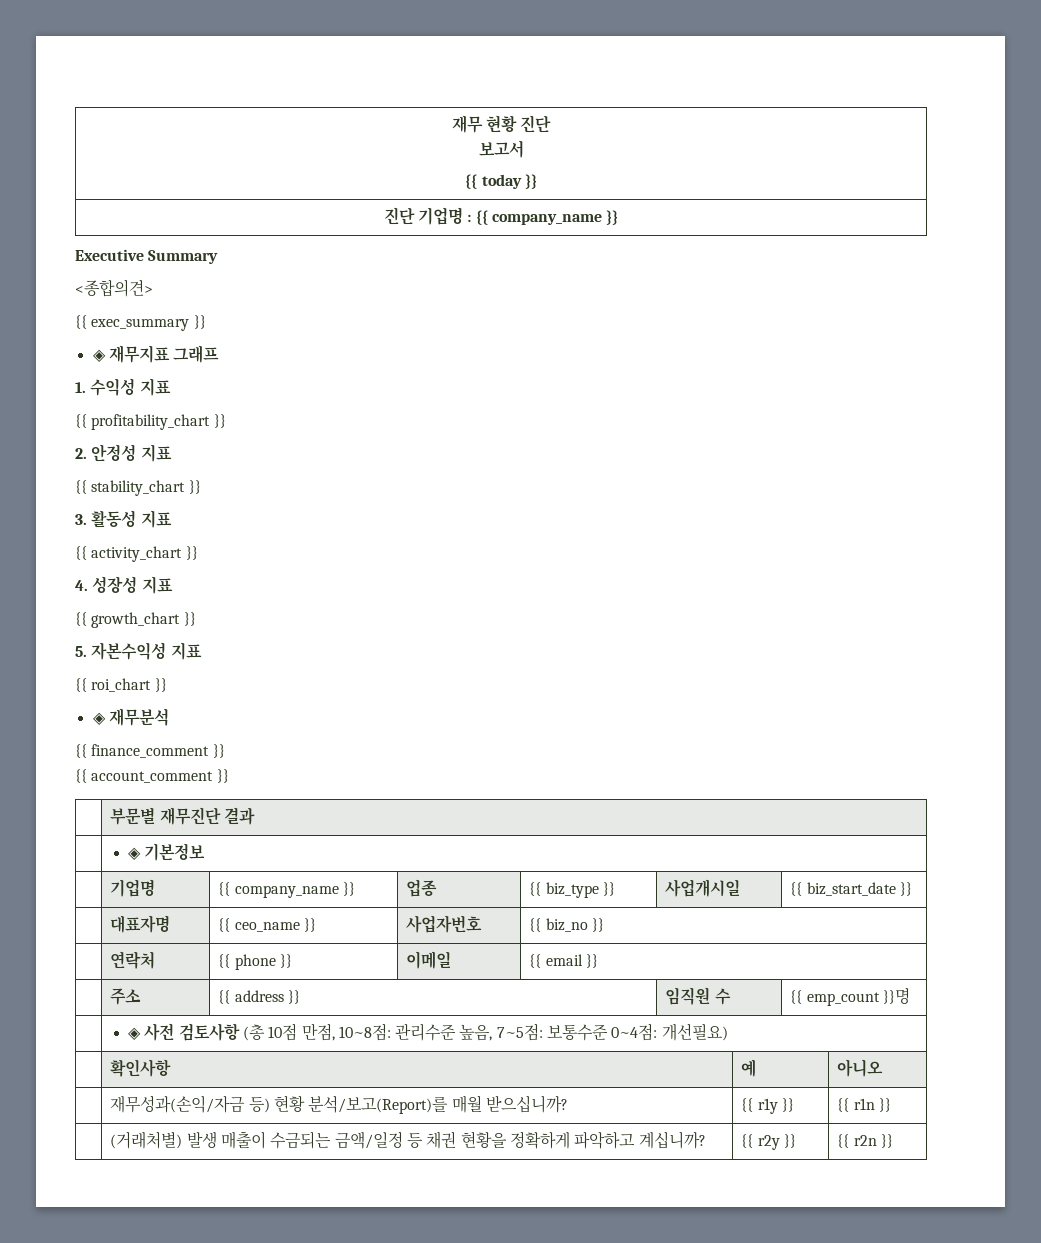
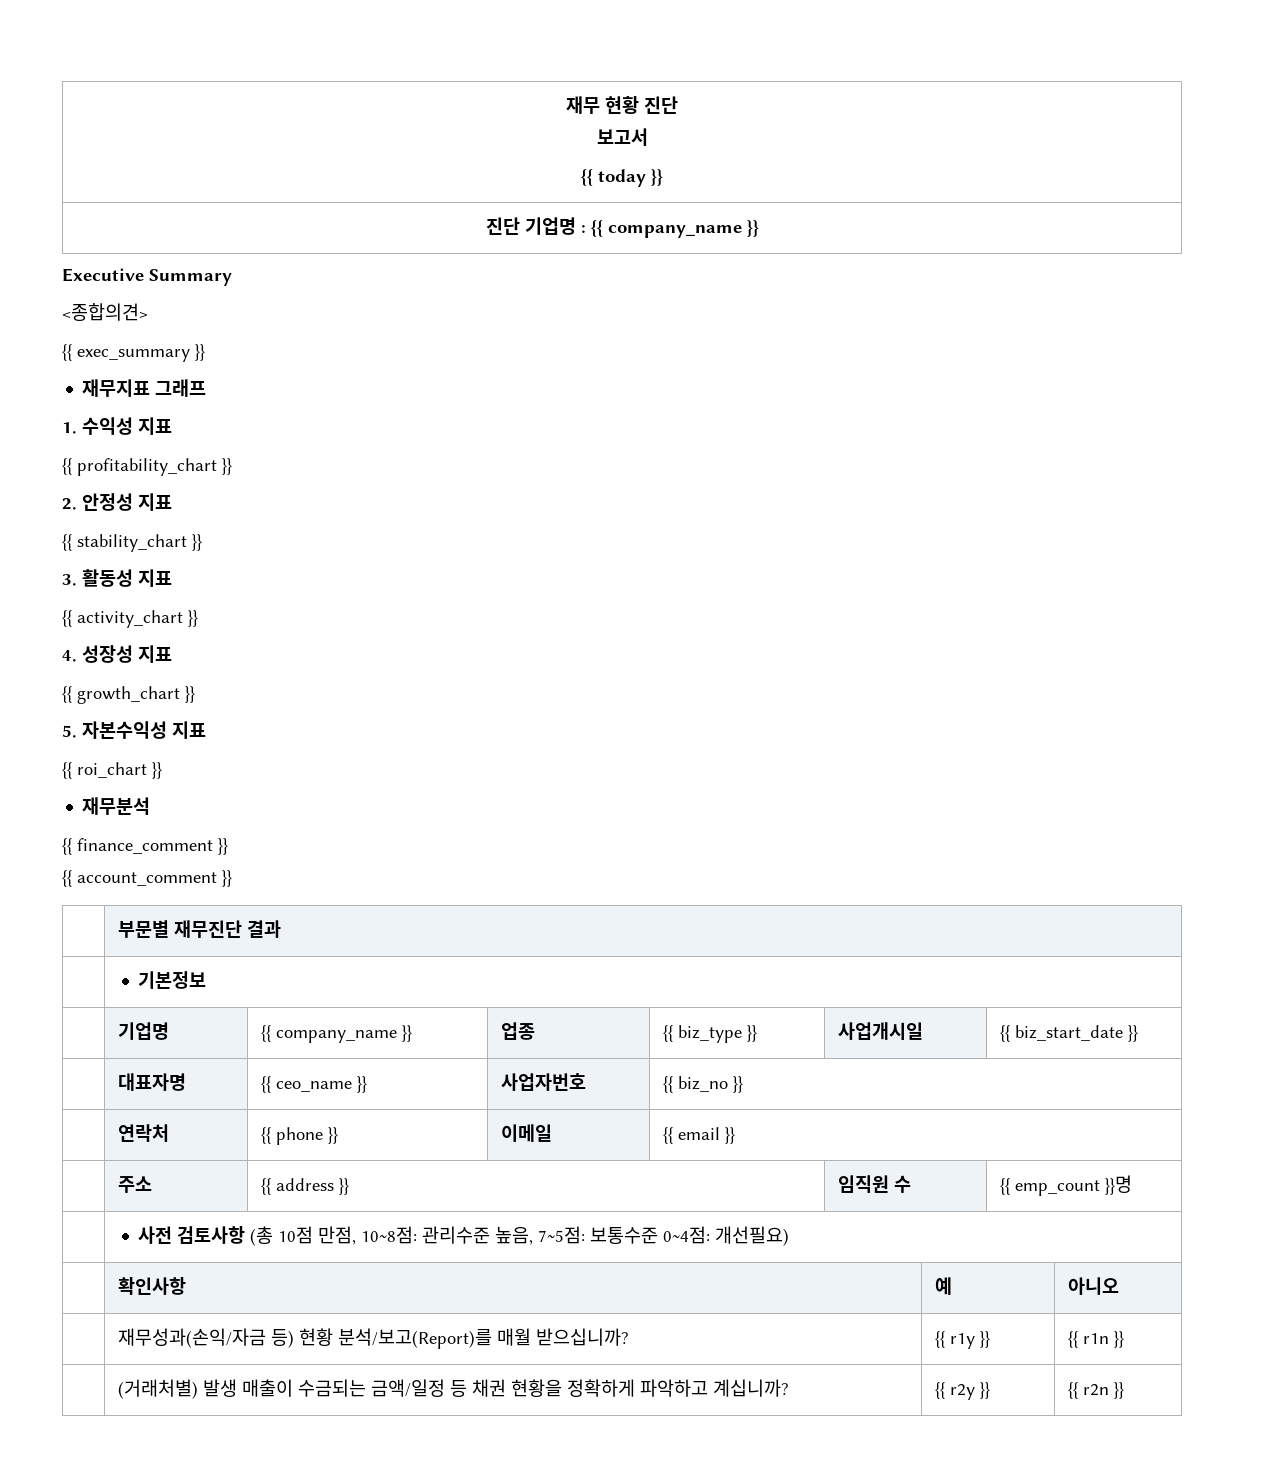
[92,349,106,362] ◈ -> (205, 352) none
[92,712,106,725] ◈ -> (162, 770) none
[127,847,141,860] ◈ -> (282, 929) none
[127,1027,141,1040] ◈ -> (1133, 1185) none

